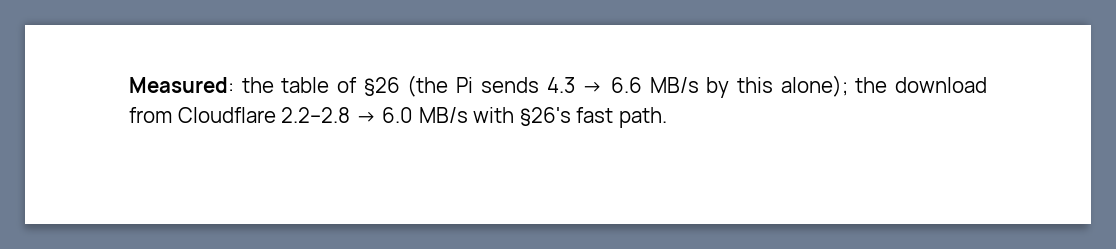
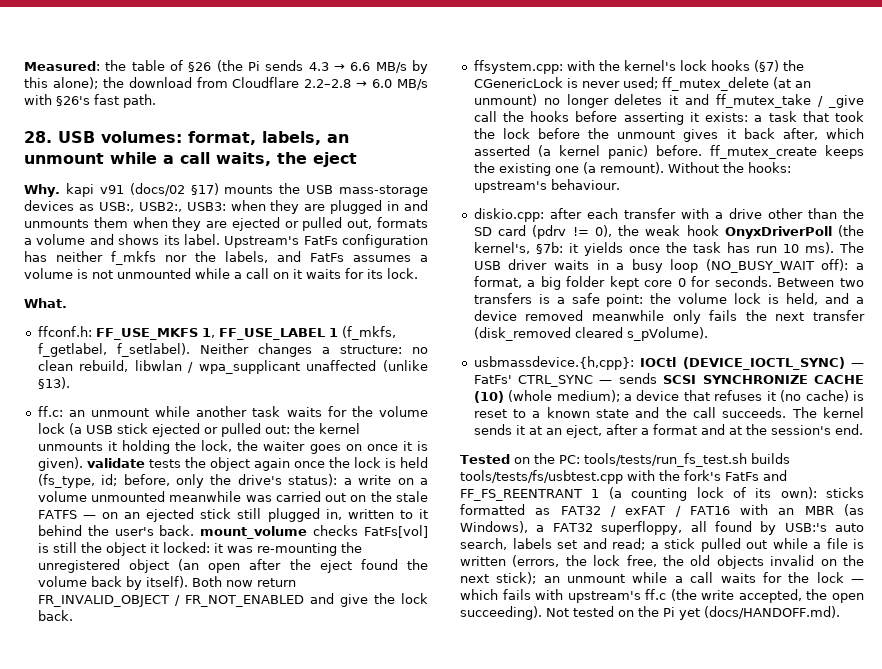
(667, 117) none -> [24,131,349,145] [24,152,357,167] [24,183,428,197] [24,200,428,214] [24,217,428,231] [24,234,428,248] [24,251,428,265] [24,268,418,279] [24,298,67,308] [37,326,396,340] [37,343,429,357] [37,360,428,374] [37,377,70,389] [37,406,429,417] [37,423,360,437] [37,440,429,454] [37,457,428,471] [37,474,429,488] [37,491,428,502] [37,508,428,522] [37,525,429,539] [37,542,362,556] [37,559,428,573] [37,576,296,590] [37,593,429,607] [37,610,73,621] [473,60,804,74] [473,77,811,91] [473,94,864,108] [473,111,865,125] [473,128,865,142] [473,145,864,159] [473,162,791,176] [473,179,620,193] [473,208,864,222] [473,225,864,239] [473,242,864,256] [473,259,864,273] [473,276,864,290] [473,293,864,307] [473,310,865,324] [473,327,708,341] [473,356,864,370] [473,373,864,387] [473,390,865,403] [473,407,864,418] [473,424,863,438] [460,453,790,467] [460,470,787,484] [460,487,864,501] [460,504,864,517] [460,521,864,535] [460,538,864,552] [460,555,864,569] [460,572,864,584] [460,589,864,603] [460,606,840,620] // 28. USB volumes: format, labels, an unmount while a call waits, the eject // Why. kapi v91 (docs/02 §17) mounts the USB mass-storage devices as USB:, USB2:, USB3: when they are plugged in and unmounts them when they are ejected or pulled out, formats a volume and shows its label. Upstream's FatFs configuration has neither f_mkfs nor the labels, and FatFs assumes a volume is not unmounted while a call on it waits for its lock. // What. // ffconf.h: FF_USE_MKFS 1, FF_USE_LABEL 1 (f_mkfs, f_getlabel, f_setlabel). Neither changes a structure: no clean rebuild, libwlan / wpa_supplicant unaffected (unlike §13). // ff.c: an unmount while another task waits for the volume lock (a USB stick ejected or pulled out: the kernel unmounts it holding the lock, the waiter goes on once it is given). validate tests the object again once the lock is held (fs_type, id; before, only the drive's status): a write on a volume unmounted meanwhile was carried out on the stale FATFS — on an ejected stick still plugged in, written to it behind the user's back. mount_volume checks FatFs[vol] is still the object it locked: it was re-mounting the unregistered object (an open after the eject found the volume back by itself). Both now return FR_INVALID_OBJECT / FR_NOT_ENABLED and give the lock back. // ffsystem.cpp: with the kernel's lock hooks (§7) the CGenericLock is never used; ff_mutex_delete (at an unmount) no longer deletes it and ff_mutex_take / _give call the hooks before asserting it exists: a task that took the lock before the unmount gives it back after, which asserted (a kernel panic) before. ff_mutex_create keeps the existing one (a remount). Without the hooks: upstream's behaviour. // diskio.cpp: after each transfer with a drive other than the SD card (pdrv != 0), the weak hook OnyxDriverPoll (the kernel's, §7b: it yields once the task has run 10 ms). The USB driver waits in a busy loop (NO_BUSY_WAIT off): a format, a big folder kept core 0 for seconds. Between two transfers is a safe point: the volume lock is held, and a device removed meanwhile only fails the next transfer (disk_removed cleared s_pVolume). // usbmassdevice.{h,cpp}: IOCtl (DEVICE_IOCTL_SYNC) — FatFs' CTRL_SYNC — sends SCSI SYNCHRONIZE CACHE (10) (whole medium); a device that refuses it (no cache) is reset to a known state and the call succeeds. The kernel sends it at an eject, after a format and at the session's end. // Tested on the PC: tools/tests/run_fs_test.sh builds tools/tests/fs/usbtest.cpp with the fork's FatFs and FF_FS_REENTRANT 1 (a counting lock of its own): sticks formatted as FAT32 / exFAT / FAT16 with an MBR (as Windows), a FAT32 superfloppy, all found by USB:'s auto search, labels set and read; a stick pulled out while a file is written (errors, the lock free, the old objects invalid on the next stick); an unmount while a call waits for the lock — which fails with upstream's ff.c (the write accepted, the open succeeding). Not tested on the Pi yet (docs/HANDOFF.md).

